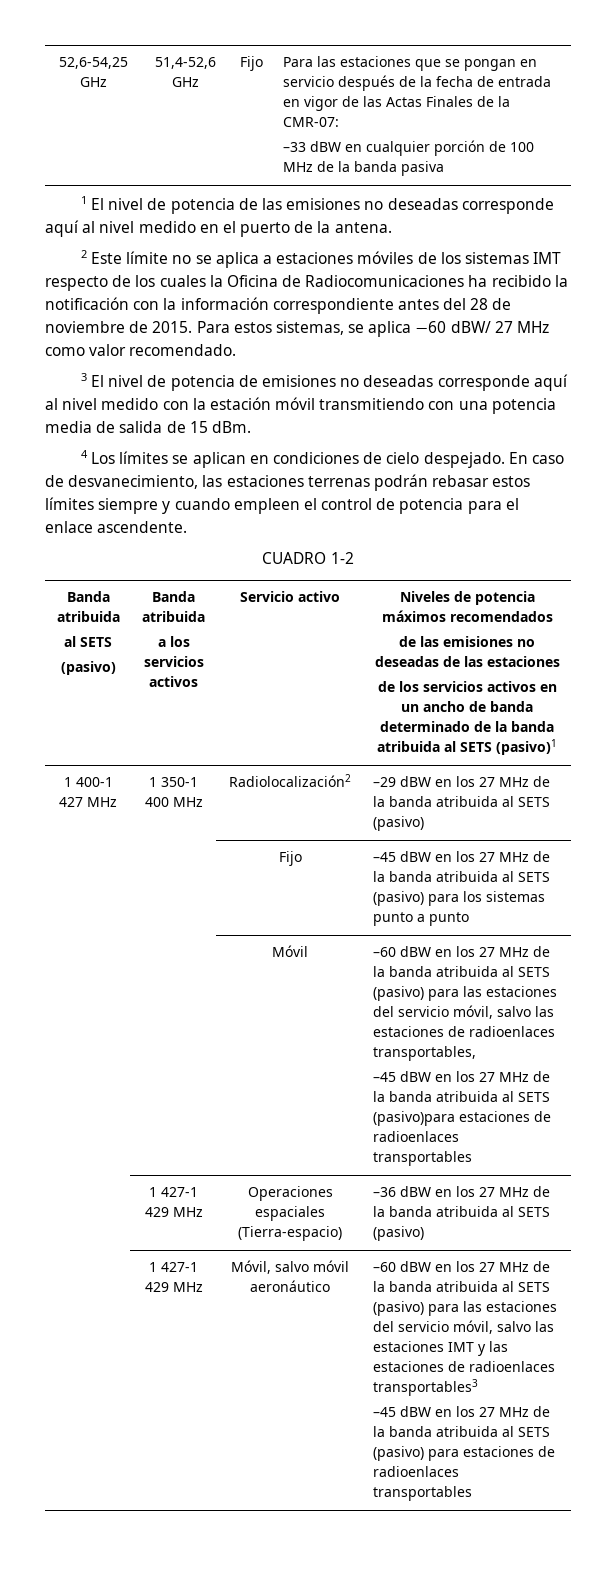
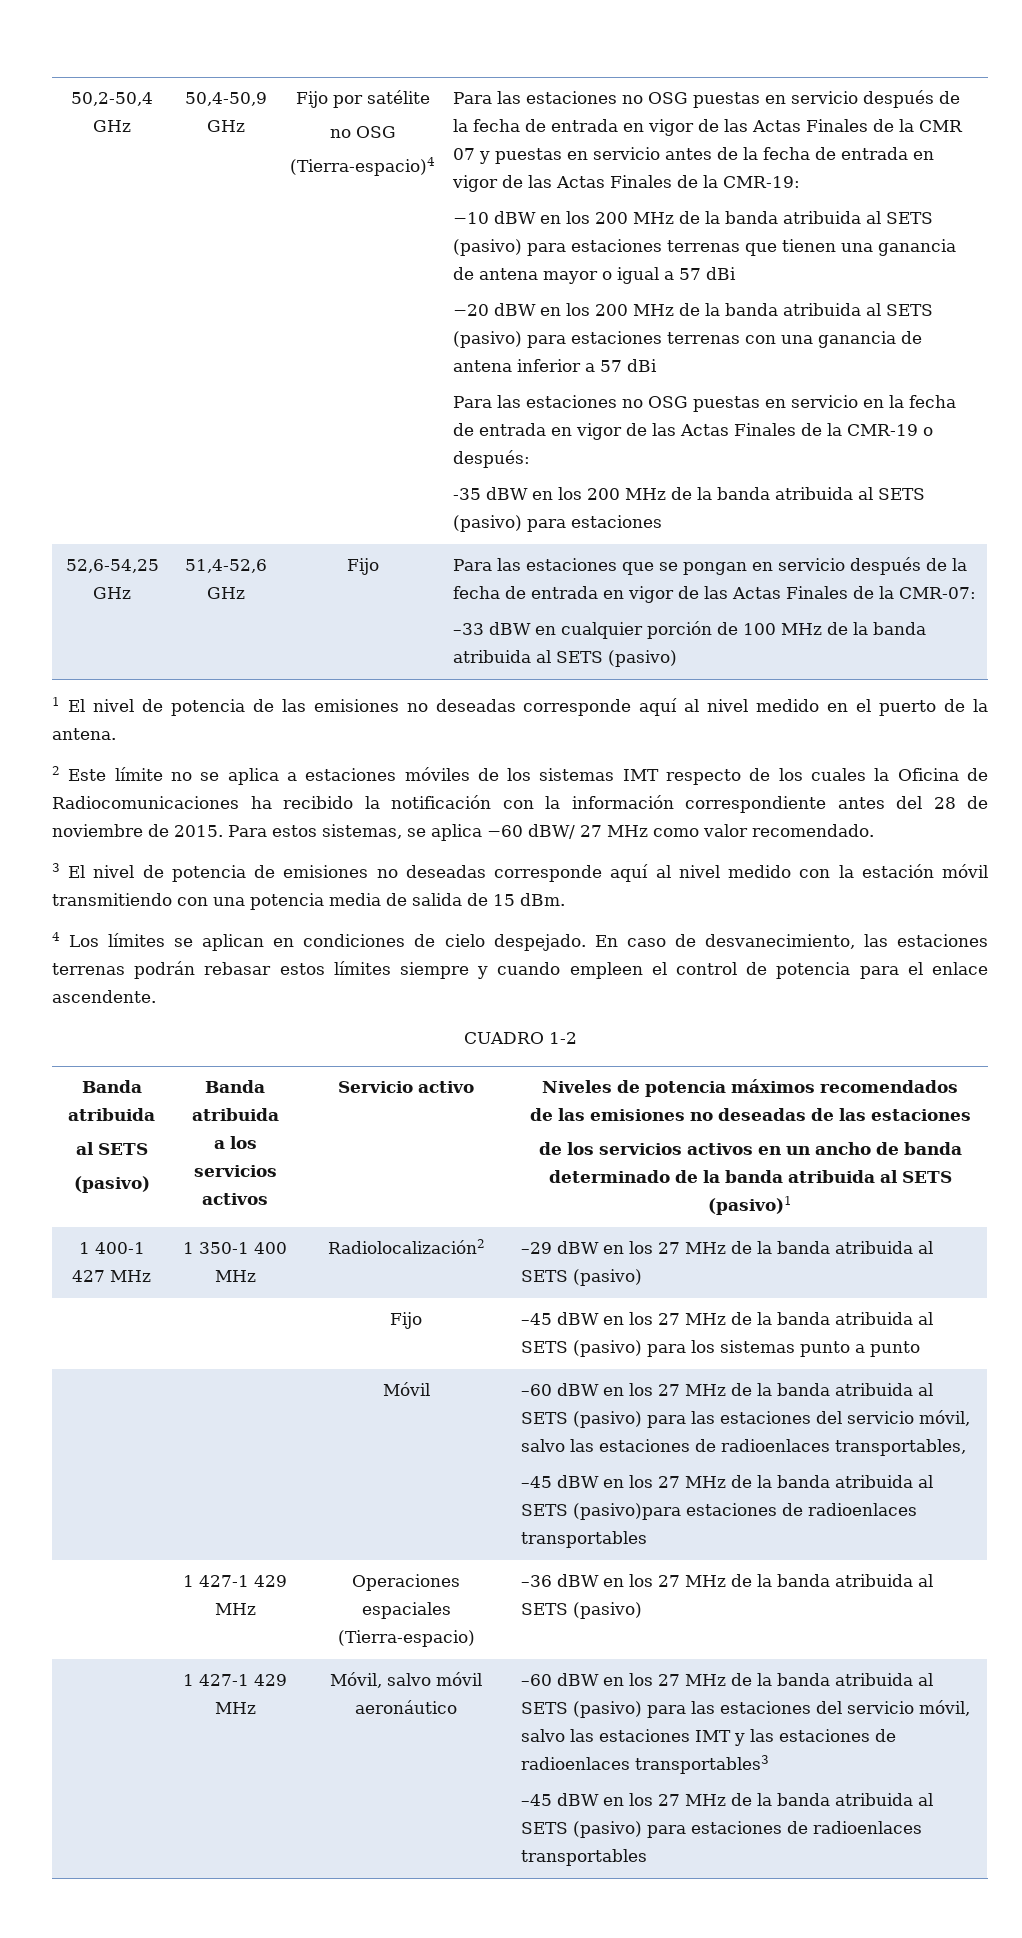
(59, 63) none -> [71,92,153,106] [93,120,131,132] [185,92,267,106] [207,120,245,132] [295,90,430,108] [329,126,396,138] [290,157,435,176] [452,90,960,108] [452,119,963,136] [452,147,934,164] [451,175,800,192] [452,211,933,224] [452,239,956,256] [452,267,736,284] [452,303,933,316] [452,331,922,348] [452,359,657,372] [452,395,956,412] [452,423,933,440] [452,450,530,468] [452,487,925,500] [452,515,662,532] 50,2-50,4 GHz | 50,4-50,9 GHz | Fijo por satélite // no OSG // (Tierra-espacio)4 | Para las estaciones no OSG puestas en servicio después de la fecha de entrada en vigor de las Actas Finales de la CMR 07 y puestas en servicio antes de la fecha de entrada en vigor de las Actas Finales de la CMR-19: // −10 dBW en los 200 MHz de la banda atribuida al SETS (pasivo) para estaciones terrenas que tienen una ganancia de antena mayor o igual a 57 dBi // −20 dBW en los 200 MHz de la banda atribuida al SETS (pasivo) para estaciones terrenas con una ganancia de antena inferior a 57 dBi // Para las estaciones no OSG puestas en servicio en la fecha de entrada en vigor de las Actas Finales de la CMR-19 o después: // -35 dBW en los 200 MHz de la banda atribuida al SETS (pasivo) para estaciones //
[401,161,445,176] pasiva -> [452,650,677,667] atribuida al SETS (pasivo)

